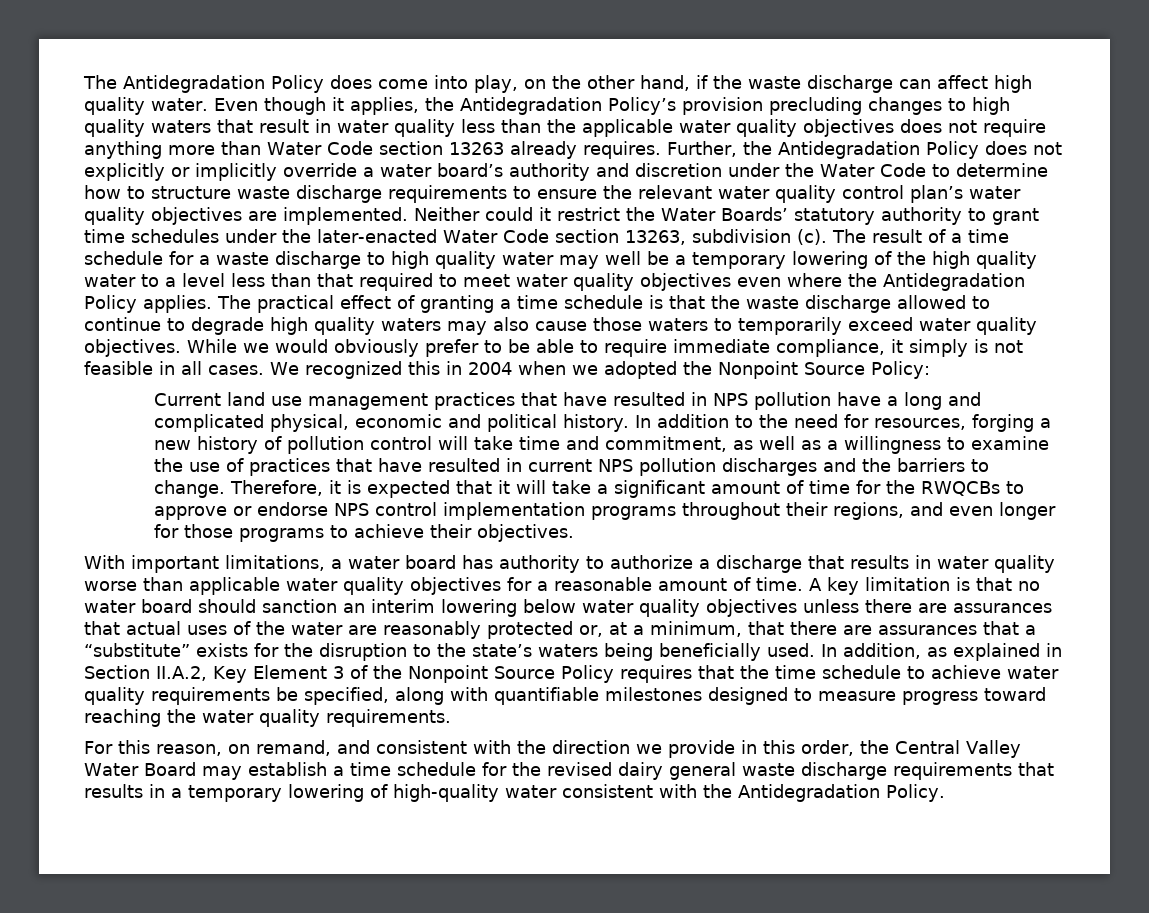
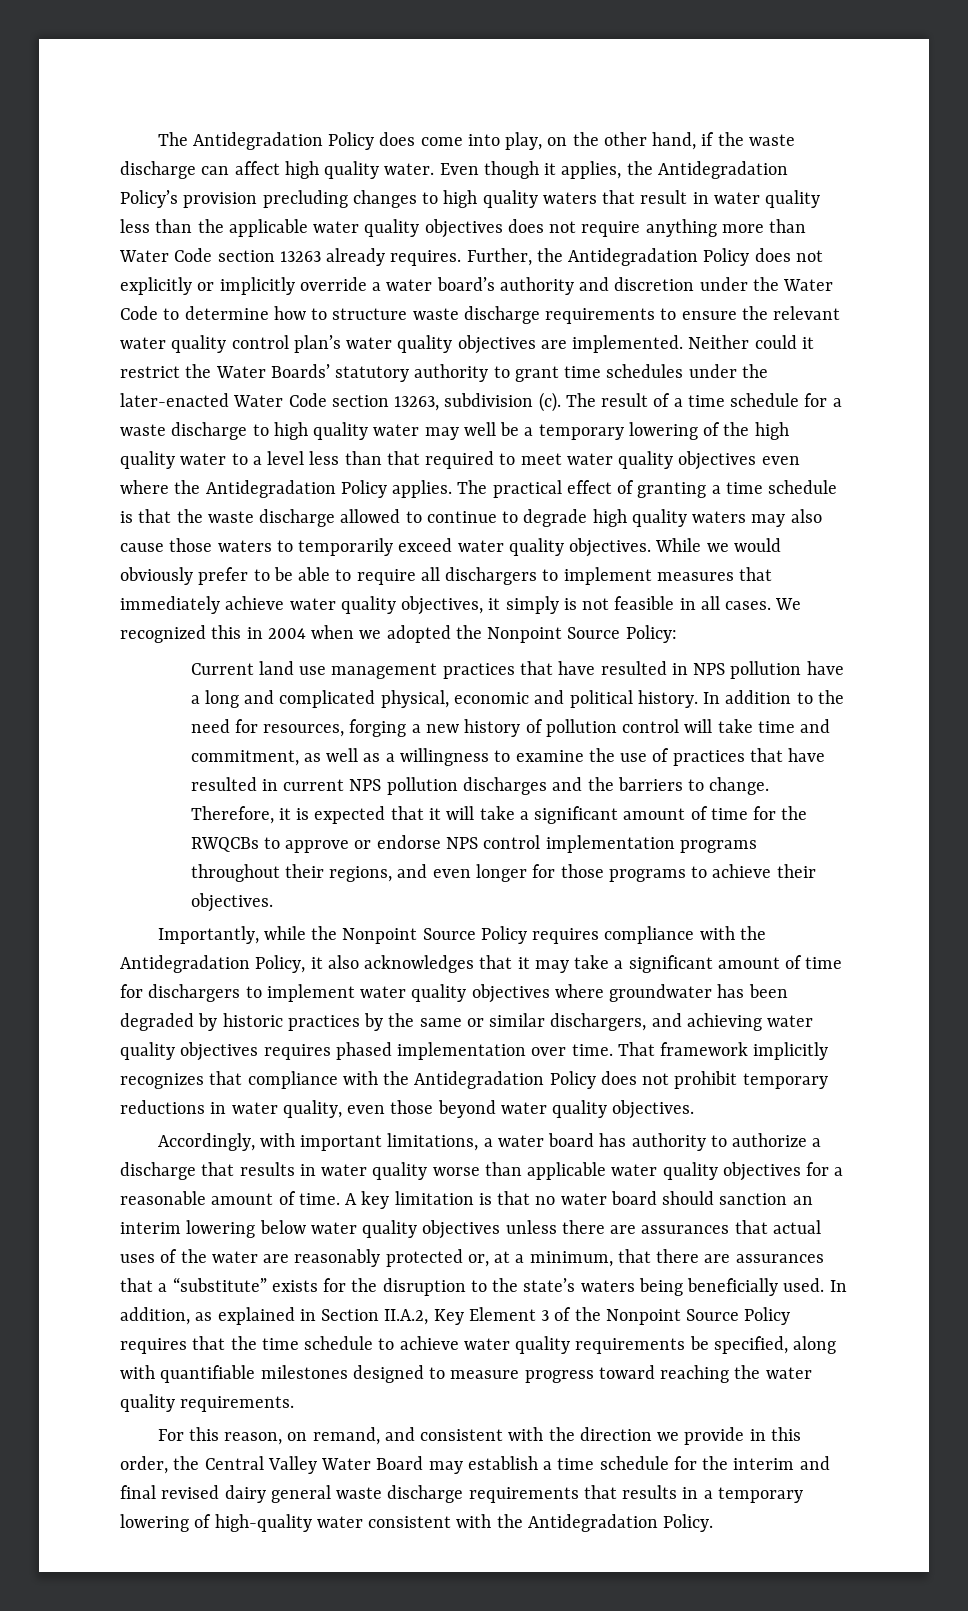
[673,339,885,357] immediate compliance, -> [420,567,773,585] [120,596,484,615] all dischargers to implement measures that immediately achieve water quality objectives,
[84,555,125,569] With -> [157,926,766,944] [120,955,843,973] [120,984,788,1003] [120,1013,814,1031] [120,1042,829,1061] [120,1071,828,1089] [120,1100,695,1119] [157,1133,295,1151] Importantly, while the Nonpoint Source Policy requires compliance with the Antidegradation Policy, it also acknowledges that it may take a significant amount of time for dischargers to implement water quality objectives where groundwater has been degraded by historic practices by the same or similar dischargers, and achieving water quality objectives requires phased implementation over time. That framework implicitly recognizes that compliance with the Antidegradation Policy does not prohibit temporary reductions in water quality, even those beyond water quality objectives. // Accordingly, with
(541, 769) none -> [733,1456,830,1470] [120,1485,156,1499] interim and final

